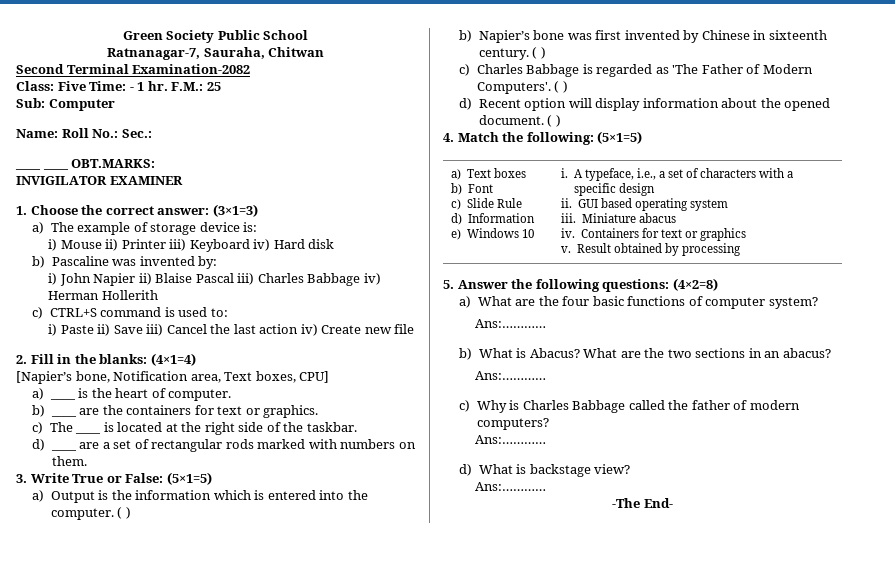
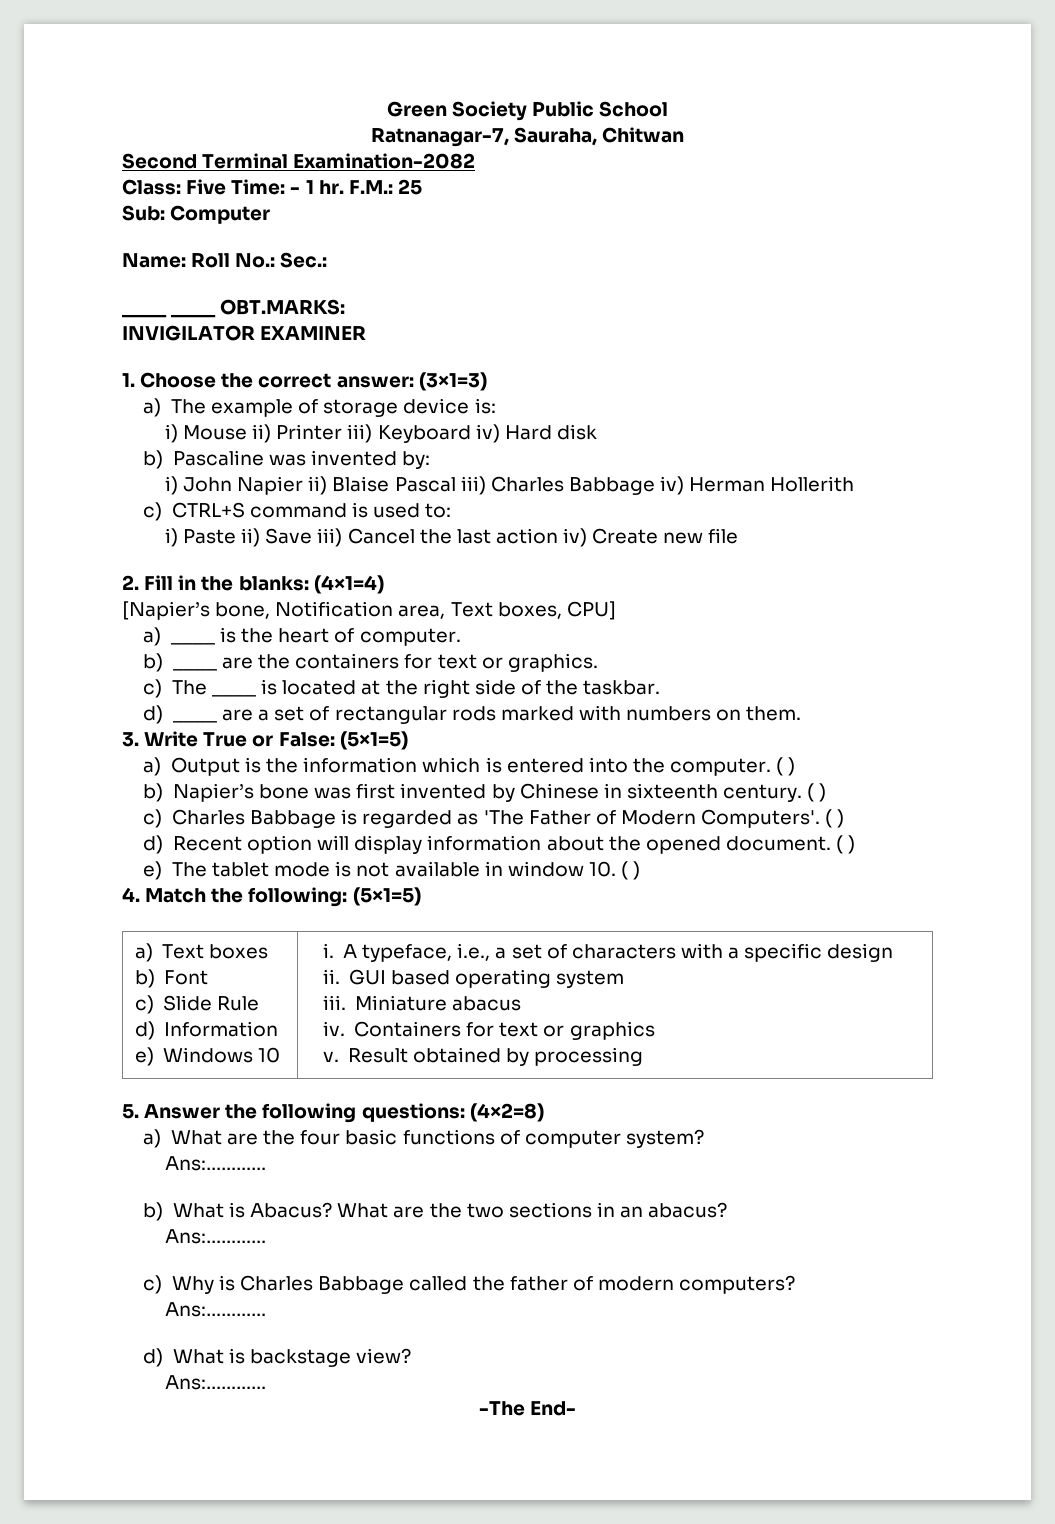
(561, 121) none -> [143,861,641,880] // e) The tablet mode is not available in window 10. ( )

